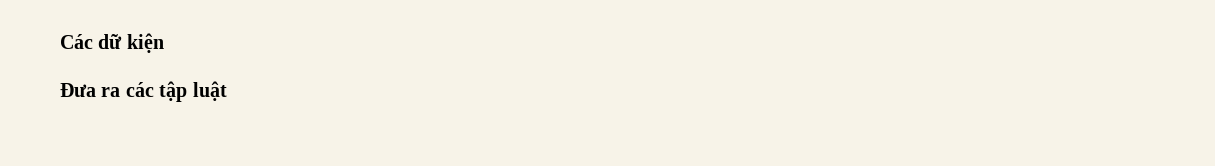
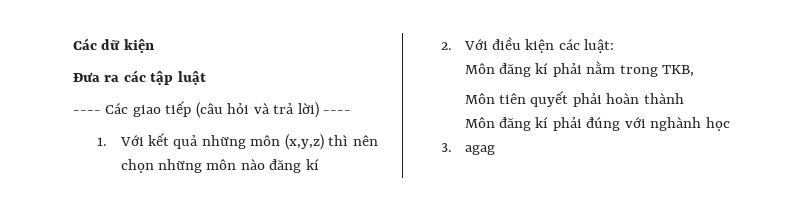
(227, 91) none -> [73,101,352,118] [96,133,378,150] [120,159,319,173] [440,37,615,53] [464,61,695,77] [464,91,684,107] [464,117,730,131] [440,143,495,155] // ---- Các giao tiếp (câu hỏi và trả lời) ---- // 1. Với kết quả những môn (x,y,z) thì nên chọn những môn nào đăng kí // 2. Với điều kiện các luật: // Môn đăng kí phải nằm trong TKB, // Môn tiên quyết phải hoàn thành // Môn đăng kí phải đúng với nghành học // 3. agag

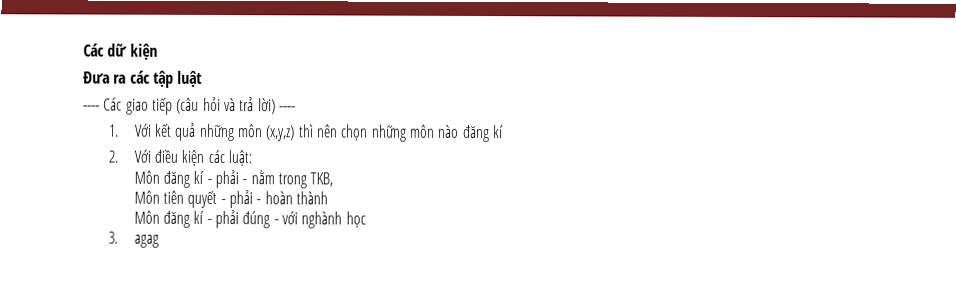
[552,63,582,77] phải -> [206,169,248,189] - phải -
[572,93,602,107] phải -> [220,190,262,209] - phải -
(549, 122) none -> [206,218,212,224] -
(621, 124) none -> [273,219,279,225] -

